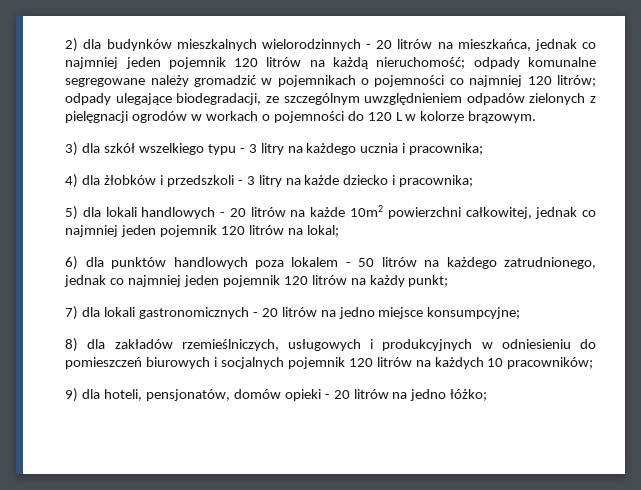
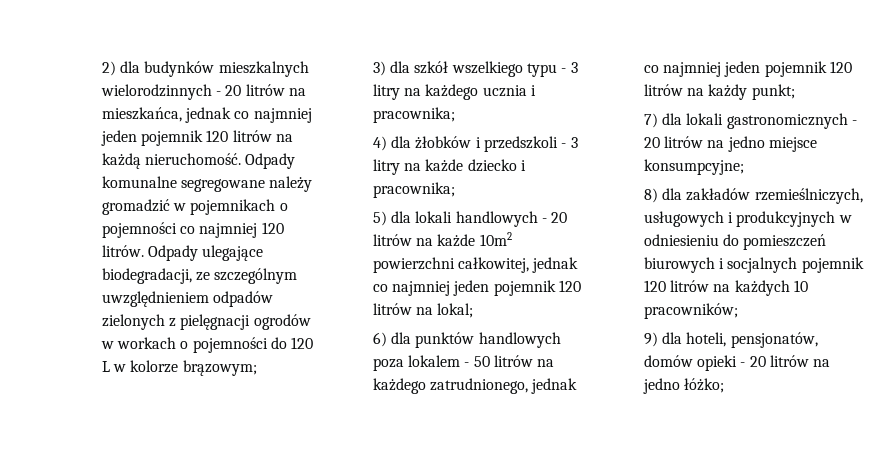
[376,57,520,69] nieruchomość; odpady -> [145,153,296,169] nieruchomość. Odpady
[557,75,597,87] [65,93,112,105] litrów; odpady -> [101,245,199,261] litrów. Odpady
[468,111,537,123] brązowym. -> [182,360,257,376] brązowym;

